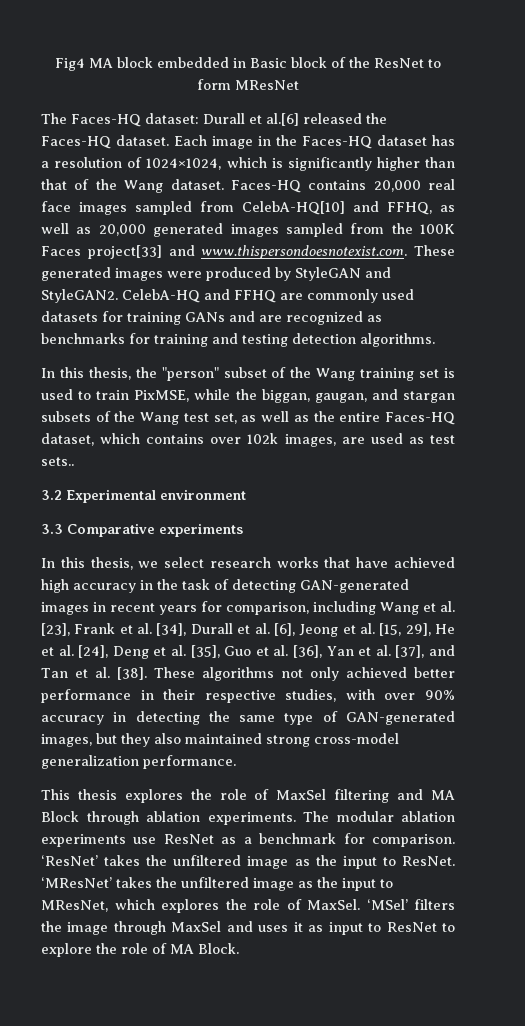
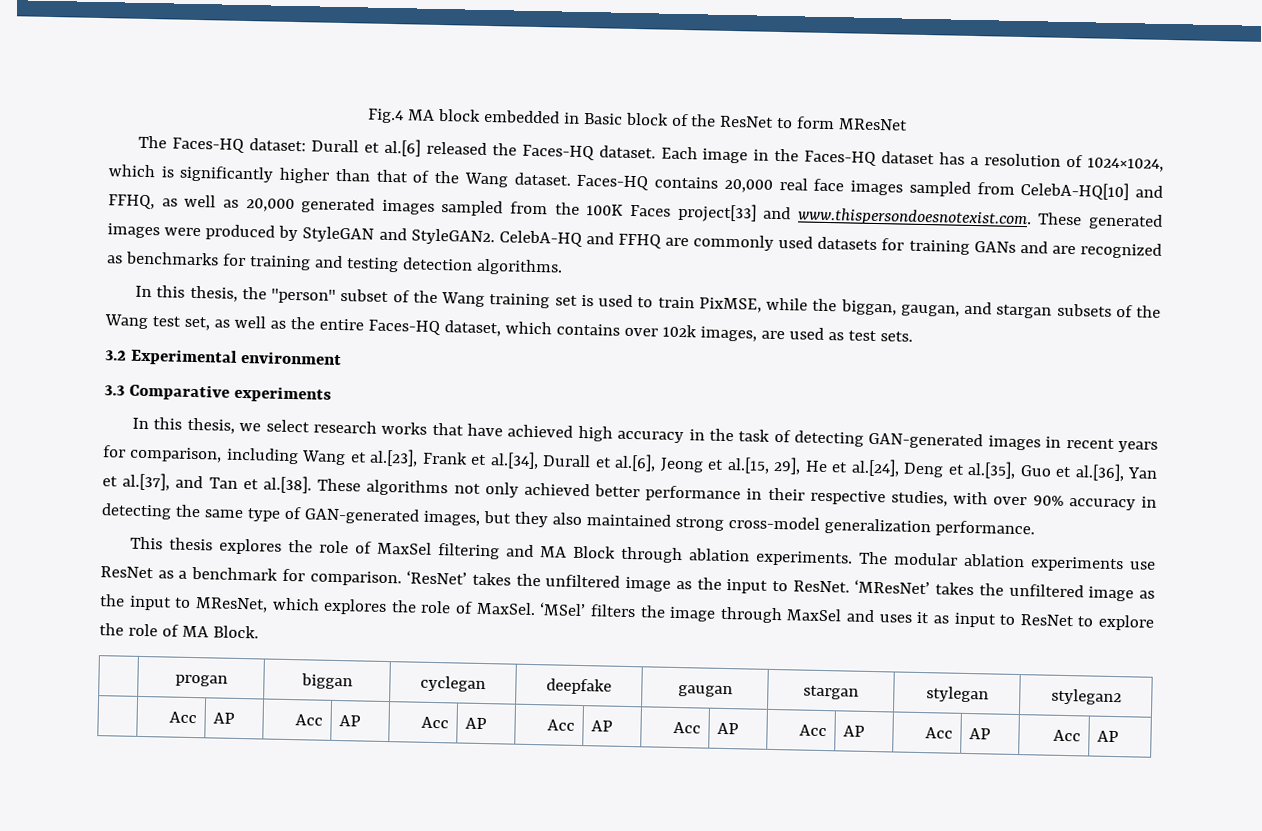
[55,58,85,71] Fig4 -> [366,108,404,124] Fig.4
[41,457,74,466] sets.. -> [879,331,913,342] sets.
[440,601,455,612] [41,623,455,637] [41,645,425,659] al. [23], Frank et al. [34], Durall et al. [6], Jeong et al. [15, 29], He et al. [24], Deng et al. [35], Guo et al. [36], Yan et al. [37], -> [369,448,1159,482] [102,472,171,491] al.[23], Frank et al.[34], Durall et al.[6], Jeong et al.[15, 29], He et al.[24], Deng et al.[35], Guo et al.[36], Yan et al.[37],
[94,667,147,680] al. [38]. -> [262,475,312,494] al.[38].
(239, 948) none -> [174,674,228,687] [300,673,353,690] [420,675,486,693] [546,678,612,695] [677,685,733,698] [803,685,859,700] [925,686,989,703] [1050,688,1122,706] [169,711,198,724] [212,712,235,724] [295,714,324,726] [338,715,361,727] [421,716,450,729] [464,717,487,730] [547,719,576,731] [590,720,613,732] [673,721,702,734] [716,722,739,735] [799,724,828,737] [842,725,865,737] [925,727,954,739] [968,728,991,740] [1053,729,1082,742] [1096,730,1119,743] // | progan | biggan | cyclegan | deepfake | gaugan | stargan | stylegan | stylegan2 // | Acc | AP | Acc | AP | Acc | AP | Acc | AP | Acc | AP | Acc | AP | Acc | AP | Acc | AP

